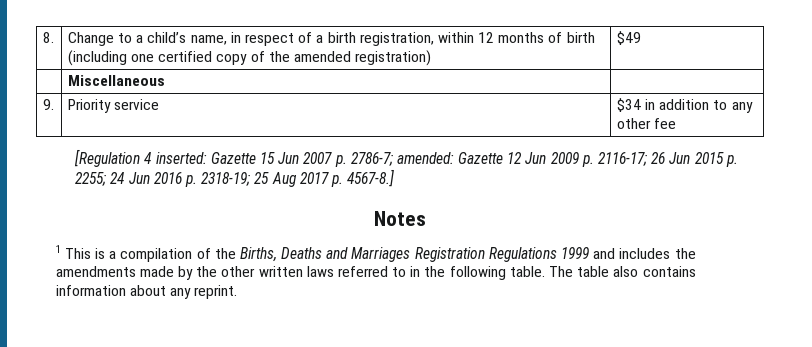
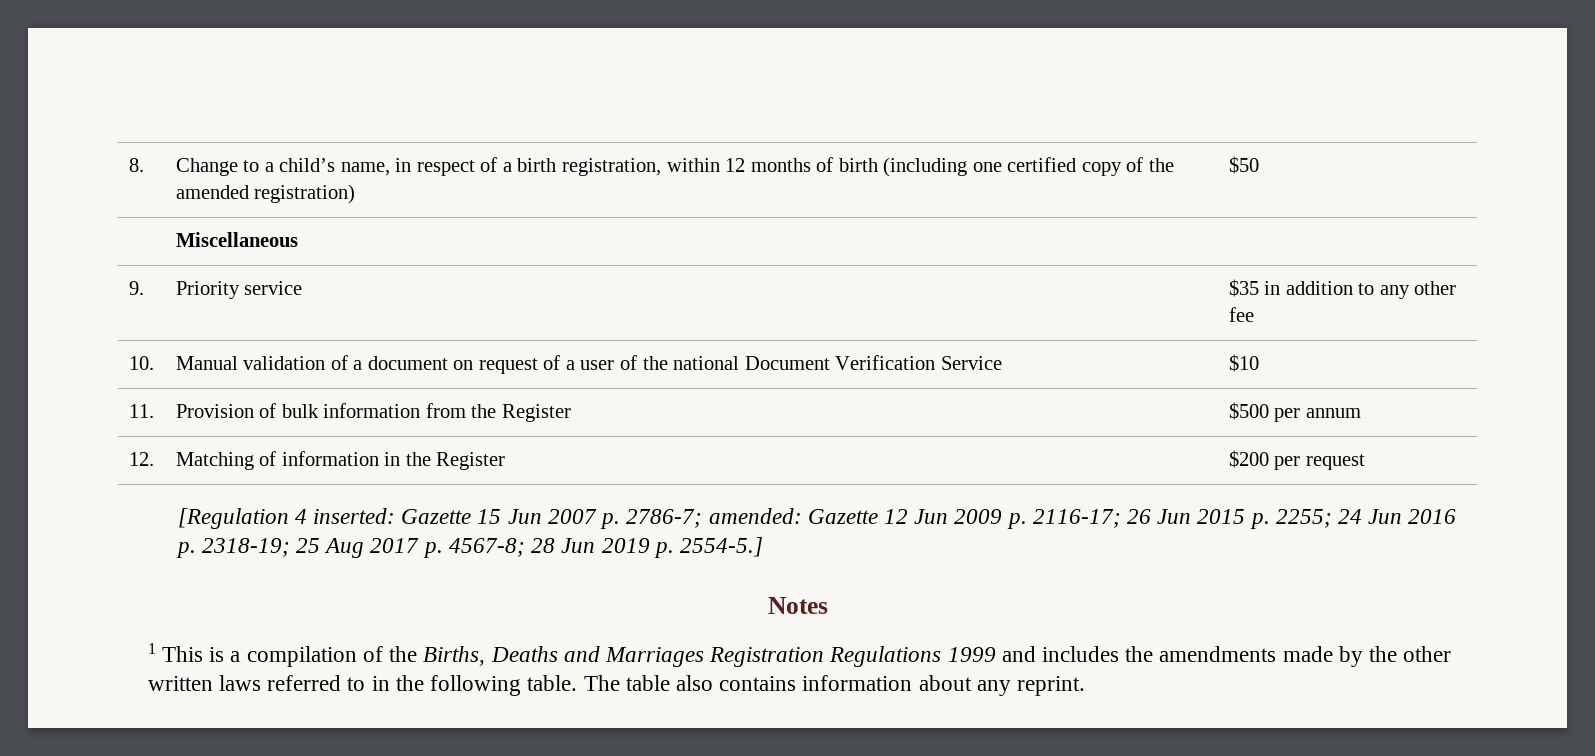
[616,31,641,45] $49 -> [1228,156,1259,174] $50
[616,98,641,112] $34 -> [1228,279,1259,297] $35
(677, 123) none -> [128,356,154,370] [175,355,1002,374] [1228,354,1259,372] [128,404,154,418] [175,403,571,422] [1228,402,1361,422] [128,452,154,466] [175,451,506,470] [1228,450,1365,470] // 10. | Manual validation of a document on request of a user of the national Document Verification Service | $10 // 11. | Provision of bulk information from the Register | $500 per annum // 12. | Matching of information in the Register | $200 per request
[347,169,395,187] 4567-8.] -> [448,537,763,558] 4567-8; 28 Jun 2019 p. 2554-5.]

